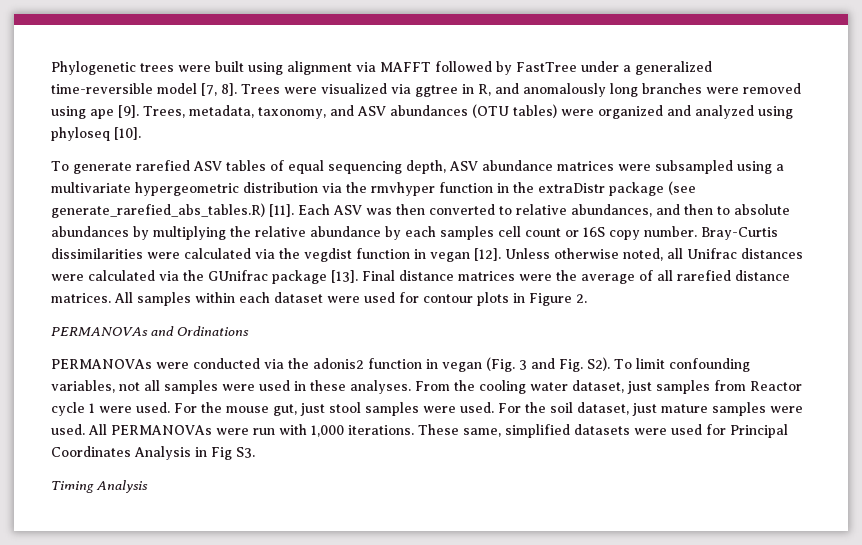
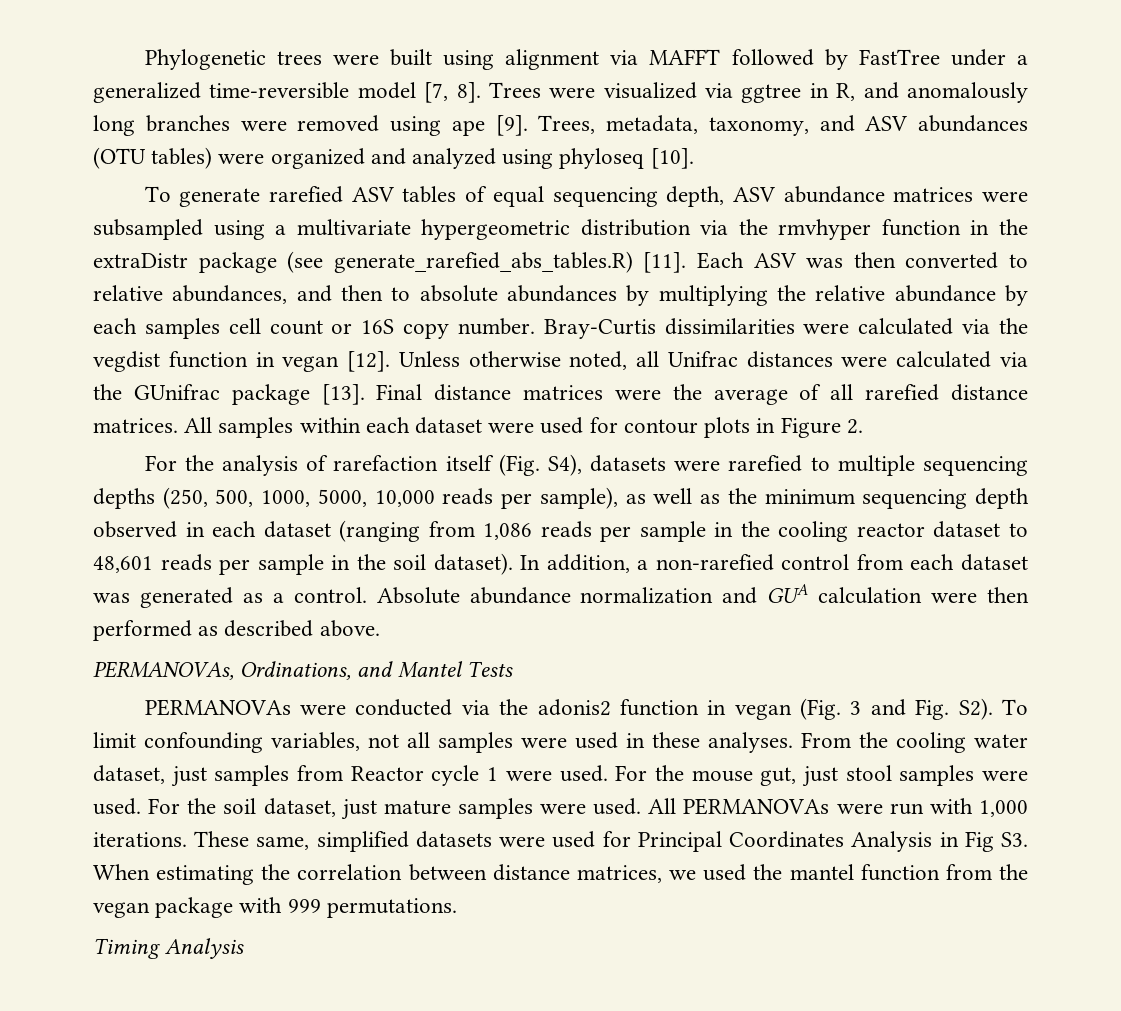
[51,326,249,336] PERMANOVAs and Ordinations -> [144,454,1028,476] [93,487,1029,509] [93,520,1028,542] [93,553,1028,575] [93,584,1029,608] [93,620,380,641] [93,661,513,680] For the analysis of rarefaction itself (Fig. S4), datasets were rarefied to multiple sequencing depths (250, 500, 1000, 5000, 10,000 reads per sample), as well as the minimum sequencing depth observed in each dataset (ranging from 1,086 reads per sample in the cooling reactor dataset to 48,601 reads per sample in the soil dataset). In addition, a non-rarefied control from each dataset was generated as a control. Absolute abundance normalization and GUA calculation were then performed as described above. // PERMANOVAs, Ordinations, and Mantel Tests
(255, 452) none -> [93,864,1029,885] [93,897,457,918] When estimating the correlation between distance matrices, we used the mantel function from the vegan package with 999 permutations.

